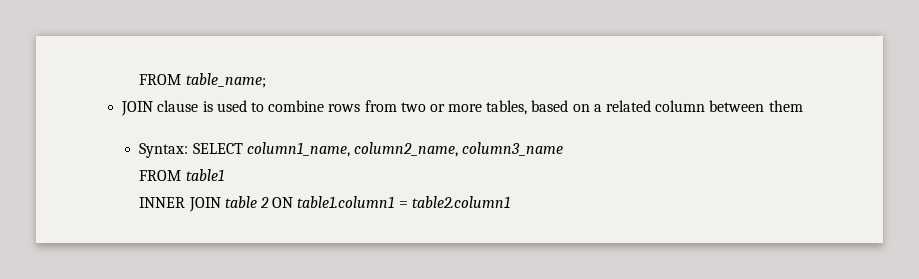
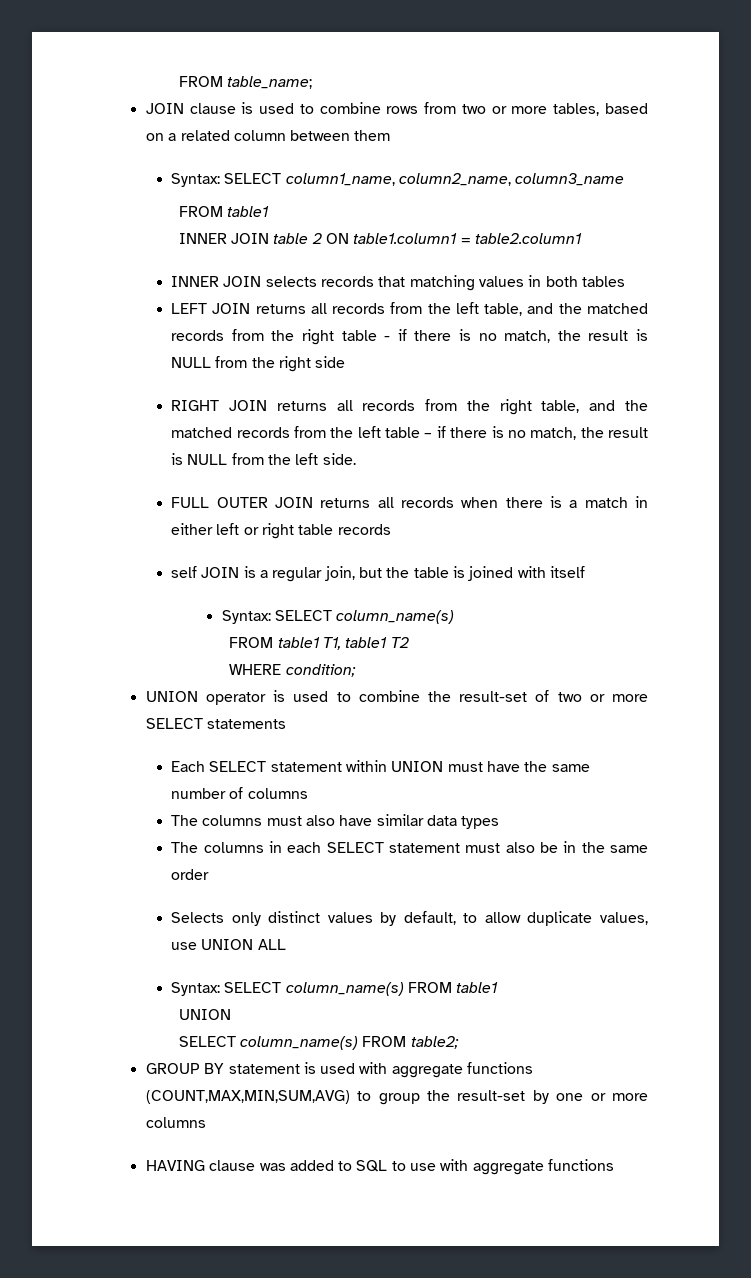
(510, 202) none -> [171,275,626,291] [171,302,648,316] [171,329,648,345] [171,356,346,372] [171,399,648,415] [171,426,648,440] [171,453,356,465] [171,496,648,508] [171,523,391,539] [171,566,586,582] [221,610,455,624] [229,637,409,650] [229,664,356,677] [145,690,649,705] [145,718,287,729] [171,760,590,772] [171,787,308,799] [171,814,500,829] [171,841,648,853] [171,869,210,880] [171,911,648,926] [171,939,286,950] [171,982,499,996] [178,1009,231,1020] [178,1036,459,1050] [145,1062,534,1078] [145,1090,649,1105] [145,1117,206,1128] [145,1159,615,1175] // INNER JOIN selects records that matching values in both tables // LEFT JOIN returns all records from the left table, and the matched records from the right table - if there is no match, the result is NULL from the right side // RIGHT JOIN returns all records from the right table, and the matched records from the left table – if there is no match, the result is NULL from the left side. // FULL OUTER JOIN returns all records when there is a match in either left or right table records // self JOIN is a regular join, but the table is joined with itself // Syntax: SELECT column_name(s) // FROM table1 T1, table1 T2 // WHERE condition; // UNION operator is used to combine the result-set of two or more SELECT statements // Each SELECT statement within UNION must have the same number of columns // The columns must also have similar data types // The columns in each SELECT statement must also be in the same order // Selects only distinct values by default, to allow duplicate values, use UNION ALL // Syntax: SELECT column_name(s) FROM table1 // UNION // SELECT column_name(s) FROM table2; // GROUP BY statement is used with aggregate functions (COUNT,MAX,MIN,SUM,AVG) to group the result-set by one or more columns // HAVING clause was added to SQL to use with aggregate functions

